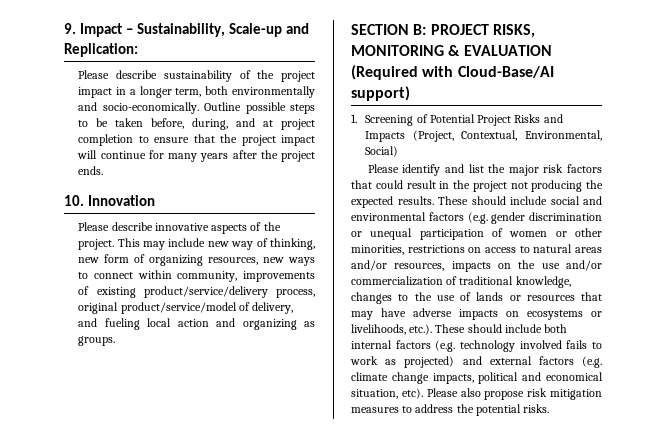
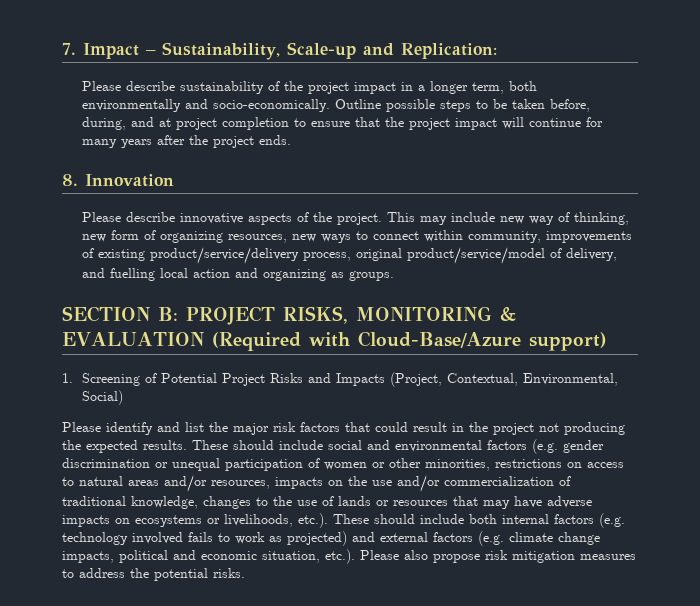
[64,23,76,34] 9. -> [62,43,76,55] 7.
[64,195,84,206] 10. -> [62,174,78,186] 8.
[104,318,140,330] fueling -> [109,268,155,281] fuelling
[457,66,554,78] Cloud-Base/AI -> [357,331,521,348] Cloud-Base/Azure
[546,372,603,381] [351,388,423,399] economical situation, etc). -> [201,549,355,564] economic situation, etc.).

